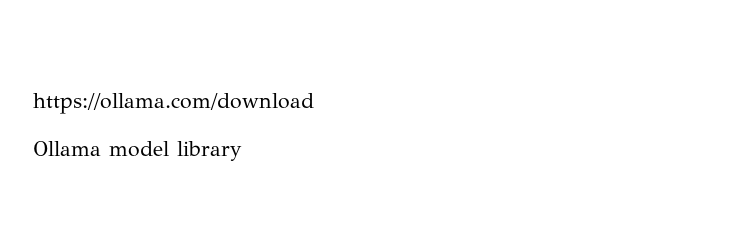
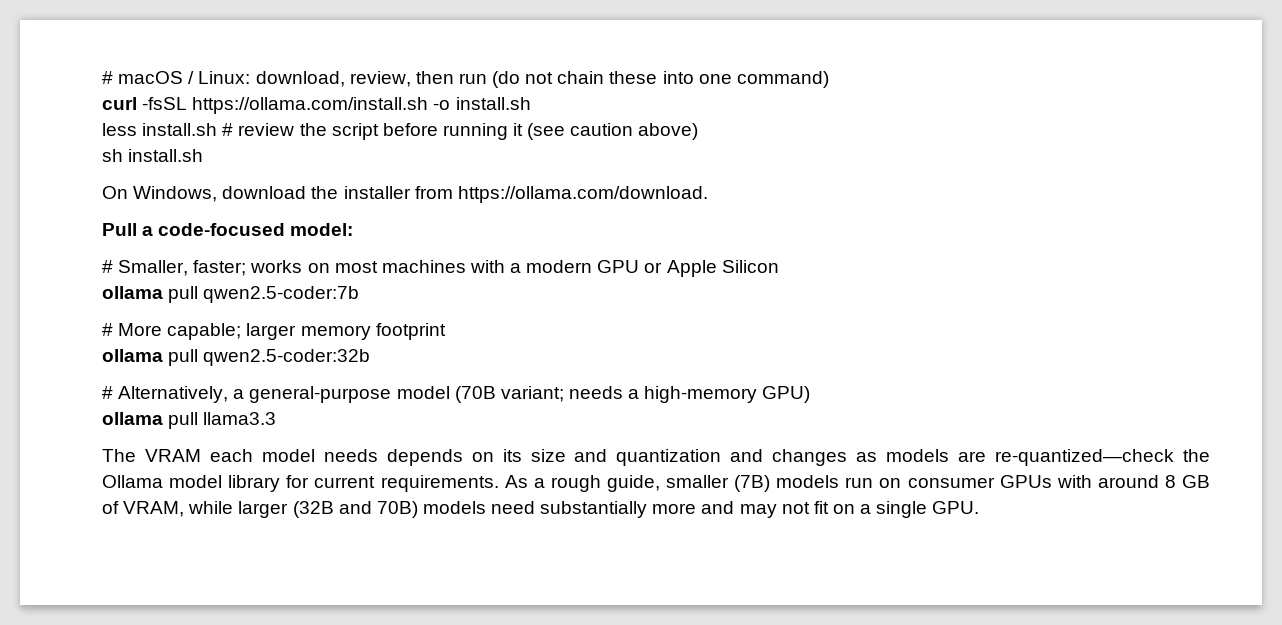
[33,93,314,114] [33,141,242,161] https://ollama.com/download // Ollama model library -> [102,71,829,88] [102,97,531,114] [102,123,699,140] [102,149,204,162] [102,186,708,203] [102,223,354,236] [102,260,779,277] [102,286,360,303] [102,323,446,340] [102,349,371,366] [102,386,811,403] [102,412,277,429] [102,449,1211,466] [102,475,1210,492] [102,501,980,518] # macOS / Linux: download, review, then run (do not chain these into one command) // curl -fsSL https://ollama.com/install.sh -o install.sh // less install.sh # review the script before running it (see caution above) // sh install.sh // On Windows, download the installer from https://ollama.com/download. // Pull a code-focused model: // # Smaller, faster; works on most machines with a modern GPU or Apple Silicon // ollama pull qwen2.5-coder:7b // # More capable; larger memory footprint // ollama pull qwen2.5-coder:32b // # Alternatively, a general-purpose model (70B variant; needs a high-memory GPU) // ollama pull llama3.3 // The VRAM each model needs depends on its size and quantization and changes as models are re-quantized—check the Ollama model library for current requirements. As a rough guide, smaller (7B) models run on consumer GPUs with around 8 GB of VRAM, while larger (32B and 70B) models need substantially more and may not fit on a single GPU.

